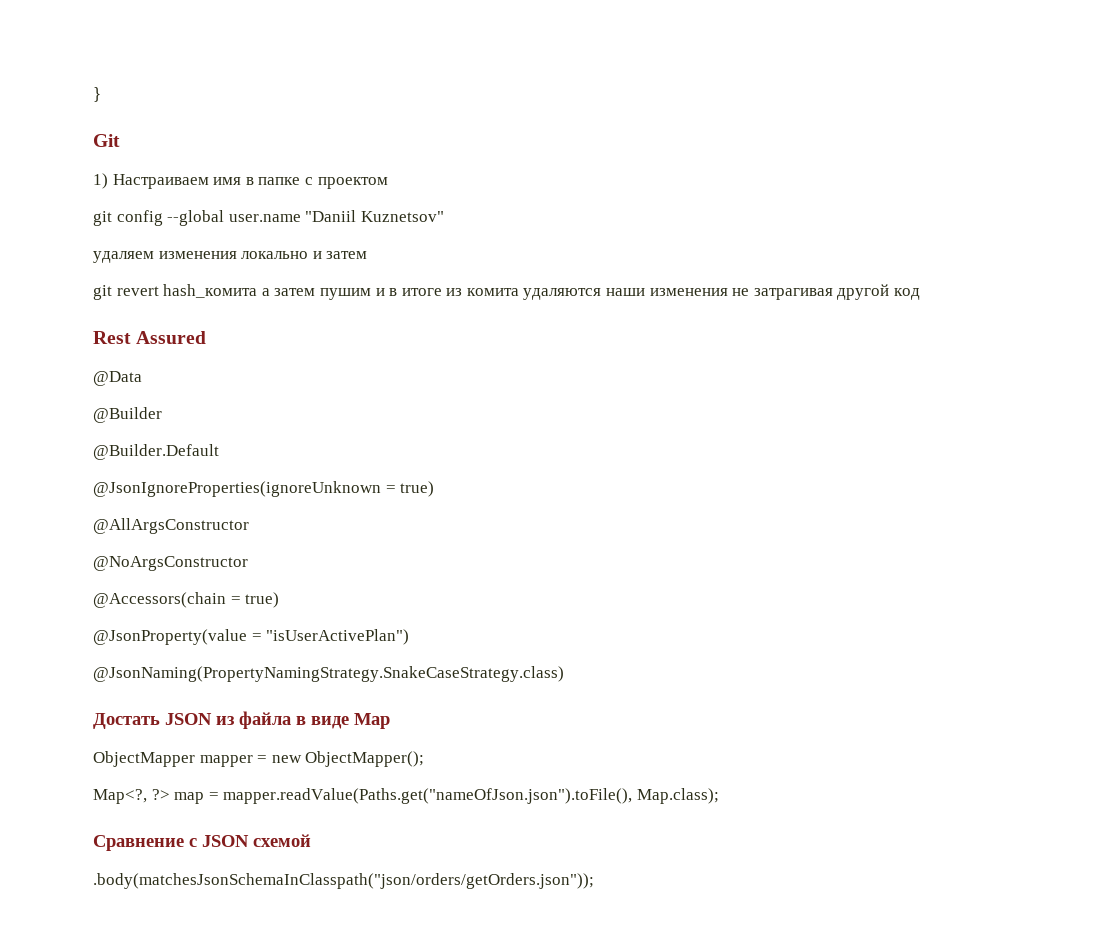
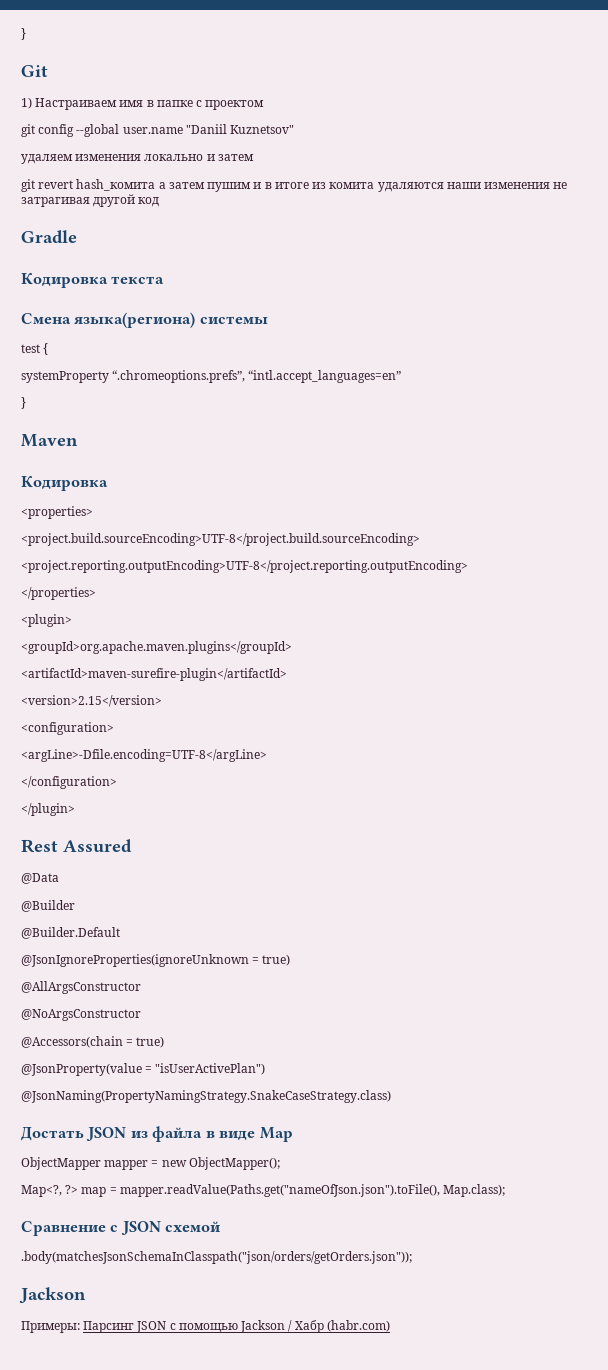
(921, 294) none -> [21,230,77,244] [21,273,165,288] [21,312,268,328] [21,343,49,355] [21,370,402,383] [21,397,26,409] [21,434,78,447] [21,476,108,491] [21,506,93,519] [21,533,420,546] [21,560,468,573] [21,587,96,600] [21,614,72,627] [21,641,292,654] [21,668,287,681] [21,695,162,707] [21,722,114,735] [21,749,267,762] [21,776,117,789] [21,803,75,816] // Gradle // Кодировка текста // Смена языка(региона) системы // test { // systemProperty “.chromeoptions.prefs”, “intl.accept_languages=en” // } // Maven // Кодировка // <properties> // <project.build.sourceEncoding>UTF-8</project.build.sourceEncoding> // <project.reporting.outputEncoding>UTF-8</project.reporting.outputEncoding> // </properties> // <plugin> // <groupId>org.apache.maven.plugins</groupId> // <artifactId>maven-surefire-plugin</artifactId> // <version>2.15</version> // <configuration> // <argLine>-Dfile.encoding=UTF-8</argLine> // </configuration> // </plugin>
(594, 881) none -> [19,1287,86,1304] [21,1320,390,1333] // Jackson // Примеры: Парсинг JSON с помощью Jackson / Хабр (habr.com)

